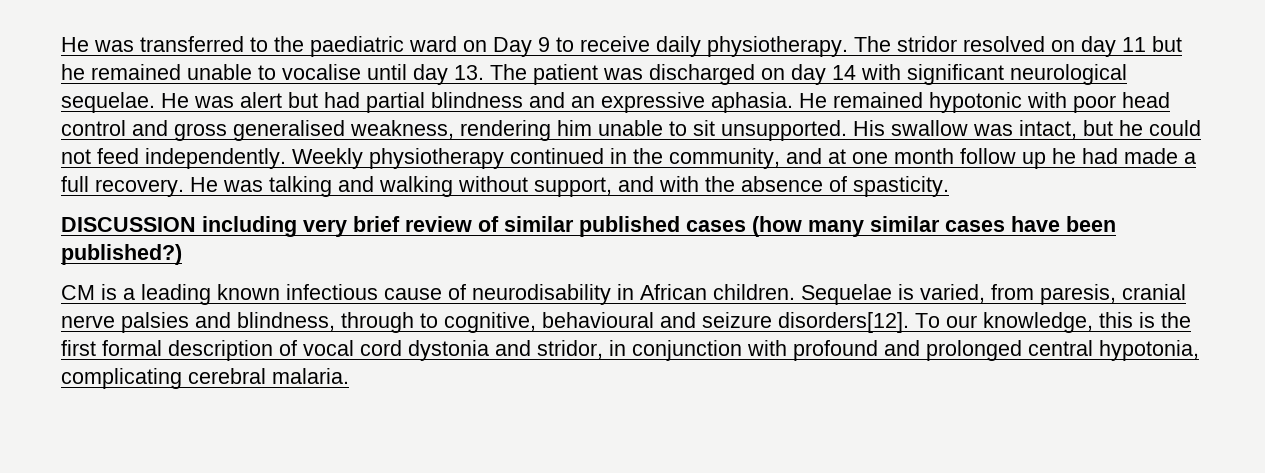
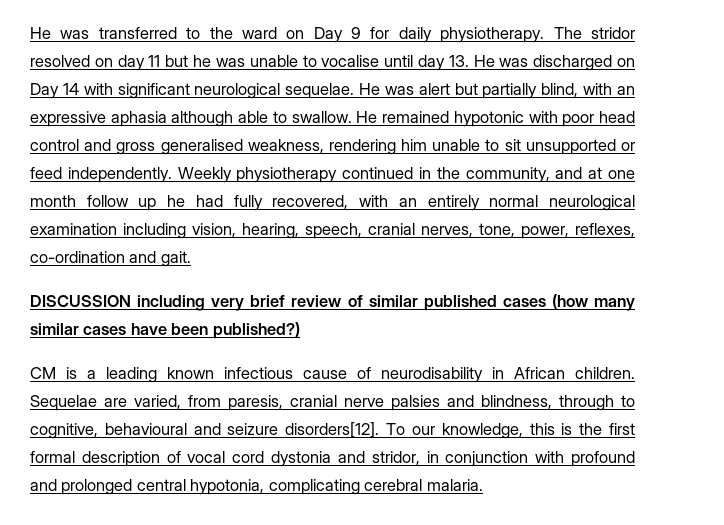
[310,36,404,57] paediatric -> (233, 33) none
[556,36,650,52] to receive -> [370,27,390,39] for
[91,64,181,80] remained -> [215,58,245,67] was
[490,64,598,85] The patient -> [473,55,495,67] He
[791,64,826,85] day -> [30,83,59,99] Day
[324,92,793,113] had partial blindness and an expressive aphasia. -> [482,83,635,99] [30,111,352,127] partially blind, with an expressive aphasia although able to swallow.
[721,120,1201,141] [61,149,91,164] unsupported. His swallow was intact, but he could not -> [525,139,635,155] unsupported or
[1124,148,1196,164] [61,176,949,197] made a full recovery. He was talking and walking without support, and with the absence of spasticity. -> [233,195,635,211] [30,223,635,239] [30,251,191,267] fully recovered, with an entirely normal neurological examination including vision, hearing, speech, cranial nerves, tone, power, reflexes, co-ordination and gait.
[898,284,914,300] is -> [104,398,127,407] are

